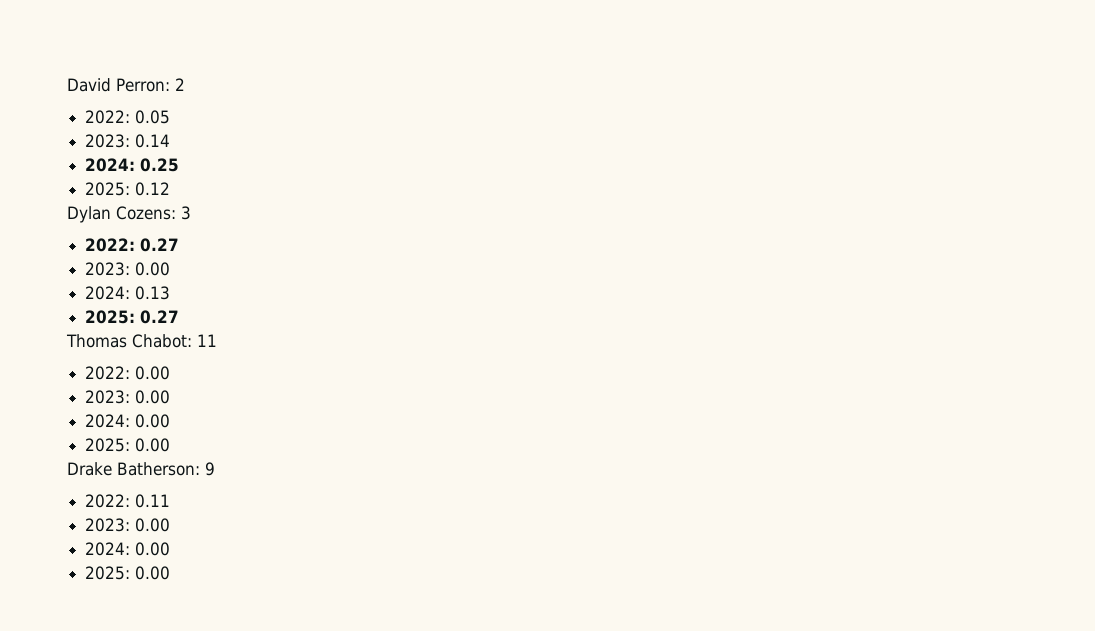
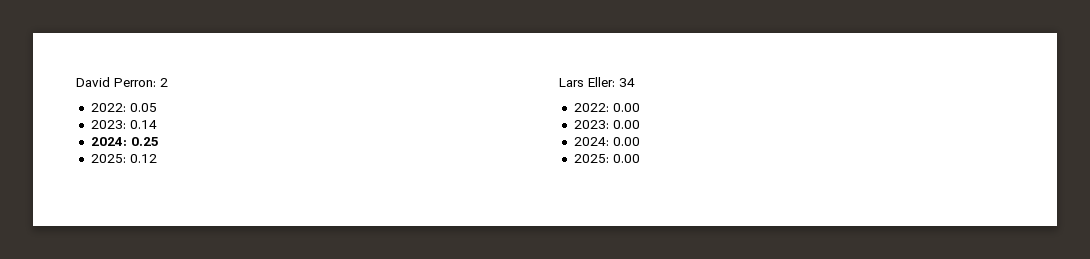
[67,206,191,223] [85,238,180,252] [85,262,171,276] [85,286,171,300] [85,310,180,324] [66,334,217,348] Dylan Cozens: 3 // 2022: 0.27 // 2023: 0.00 // 2024: 0.13 // 2025: 0.27 // Thomas Chabot: 11 -> [559,77,635,87] Lars Eller: 34
[67,462,215,476] [85,494,171,508] [85,518,171,532] [85,542,171,556] [85,566,171,580] // Drake Batherson: 9 // 2022: 0.11 // 2023: 0.00 // 2024: 0.00 // 2025: 0.00 -> (640, 158) none

